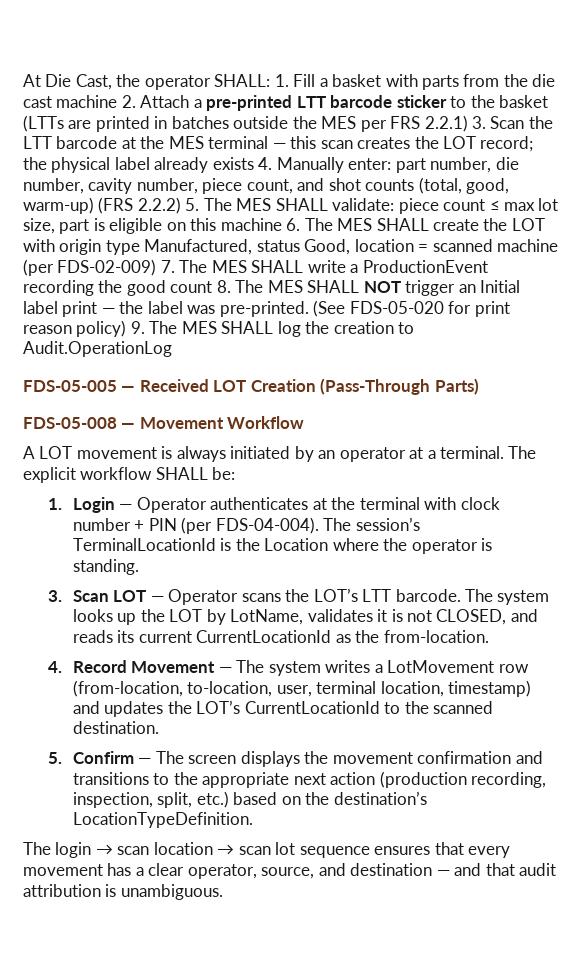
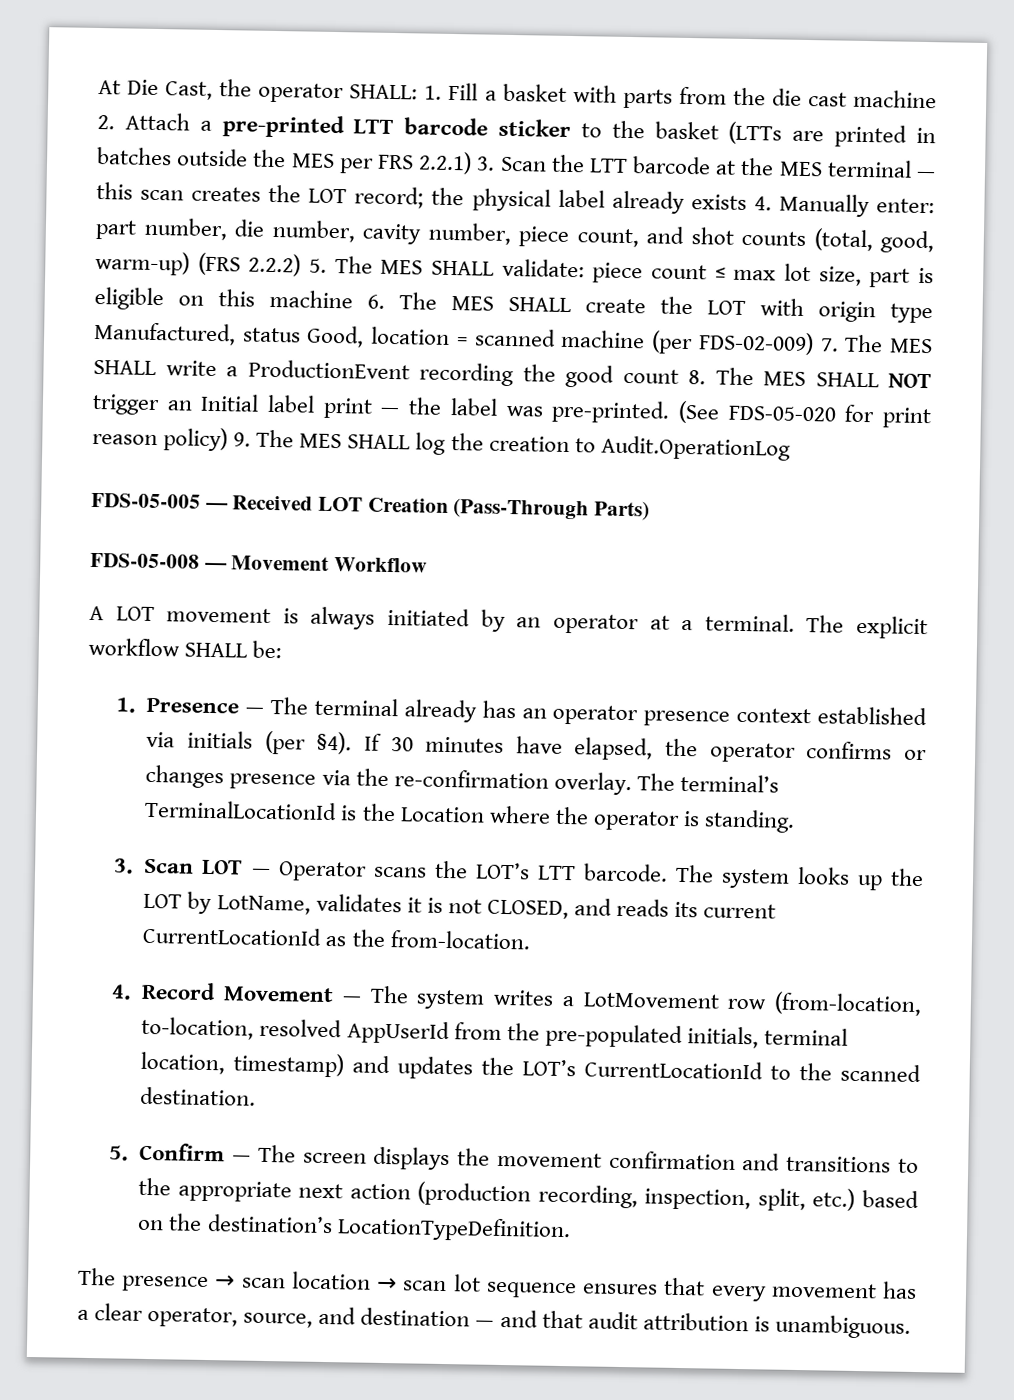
[72,497,500,513] [72,517,420,534] Login — Operator authenticates at the terminal with clock number + PIN (per FDS-04-004). The session’s -> [146,697,927,727] [146,730,928,763] [145,764,779,796] Presence — The terminal already has an operator presence context established via initials (per §4). If 30 minutes have elapsed, the operator confirms or changes presence via the re-confirmation overlay. The terminal’s
[276,685,312,697] user, -> [259,1018,759,1049] resolved AppUserId from the pre-populated initials,
[55,842,92,858] login -> [121,1275,210,1293] presence

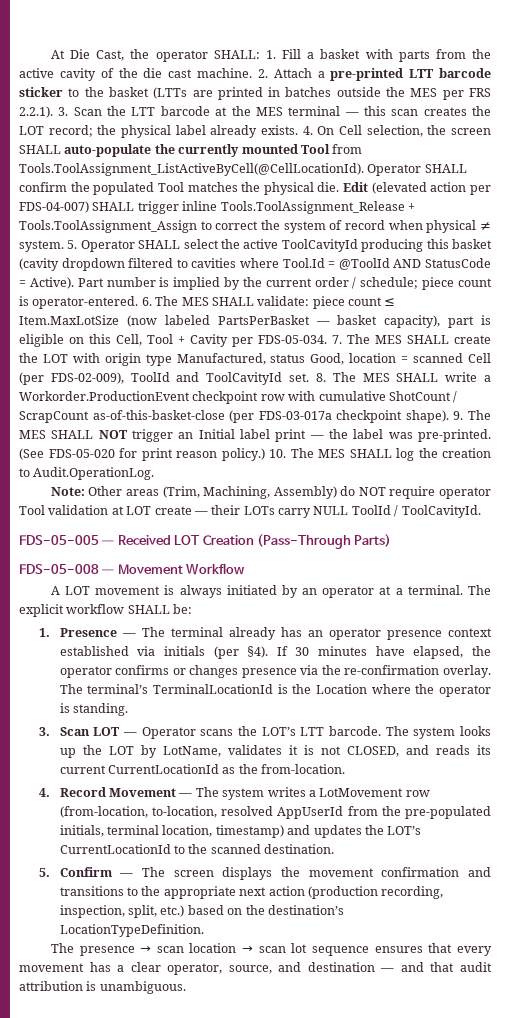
(766, 96) none -> [19,68,138,81] active cavity of the
[853,89,937,109] machine -> [197,68,252,78] machine.
[418,151,473,175] 2.2.1) -> [19,106,53,118] 2.2.1).
[690,193,936,218] [95,217,934,254] [95,250,327,277] exists 4. Manually enter: part number, die number, cavity number, piece count, and shot counts (total, good, warm-up) (FRS 2.2.2) 5. -> [261,125,492,137] [19,144,363,157] [19,163,467,176] [19,182,491,195] [19,201,415,214] [19,220,492,233] [19,239,492,252] [19,258,492,271] [19,277,493,290] [19,296,152,309] exists. 4. On Cell selection, the screen SHALL auto-populate the currently mounted Tool from Tools.ToolAssignment_ListActiveByCell(@CellLocationId). Operator SHALL confirm the populated Tool matches the physical die. Edit (elevated action per FDS-04-007) SHALL trigger inline Tools.ToolAssignment_Release + Tools.ToolAssignment_Assign to correct the system of record when physical ≠ system. 5. Operator SHALL select the active ToolCavityId producing this basket (cavity dropdown filtered to cavities where Tool.Id = @ToolId AND StatusCode = Active). Part number is implied by the current order / schedule; piece count is operator-entered. 6.
[733,263,862,286] max lot size, -> [19,315,441,328] Item.MaxLotSize (now labeled PartsPerBasket — basket capacity),
[269,289,385,309] machine 6. -> [116,334,342,347] Cell, Tool + Cavity per FDS-05-034. 7.
[560,329,839,356] machine (per FDS-02-009) 7. -> [468,353,492,363] [19,372,326,385] Cell (per FDS-02-009), ToolId and ToolCavityId set. 8.
[247,359,706,388] ProductionEvent recording the good count 8. -> [19,391,458,404] [19,410,464,423] Workorder.ProductionEvent checkpoint row with cumulative ShotCount / ScrapCount as-of-this-basket-close (per FDS-03-017a checkpoint shape). 9.
[163,427,252,452] policy) 9. -> [221,448,286,461] policy.) 10.
[600,435,791,461] Audit.OperationLog -> [33,467,155,480] [50,486,491,499] [19,505,481,518] Audit.OperationLog. // Note: Other areas (Trim, Machining, Assembly) do NOT require operator Tool validation at LOT create — their LOTs carry NULL ToolId / ToolCavityId.

